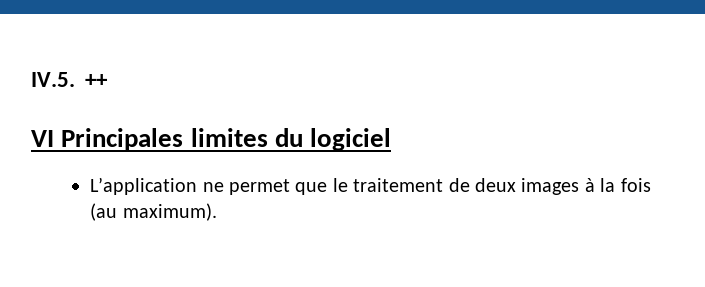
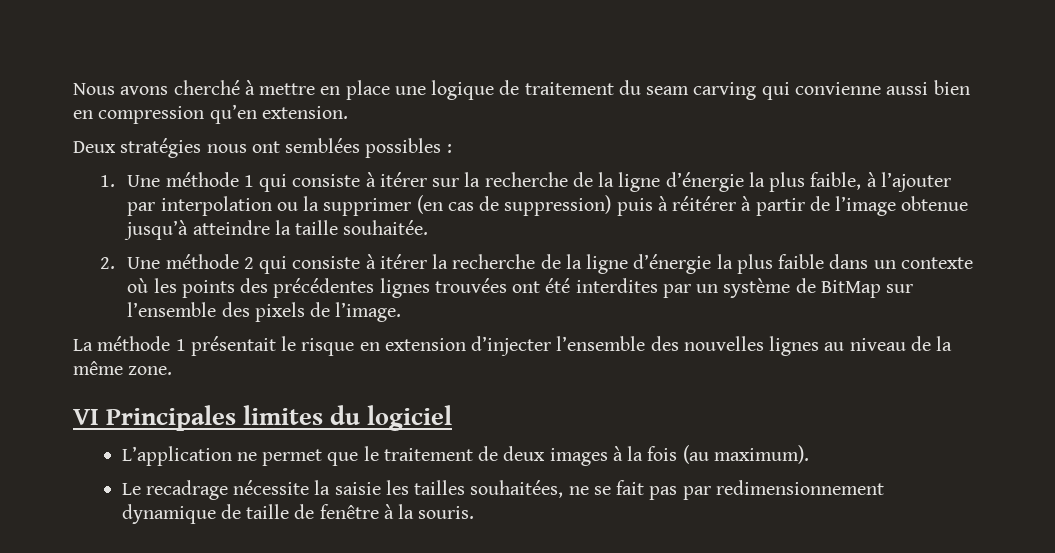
[31,72,108,87] IV.5. ++ -> [73,80,970,100] [73,104,348,124] [73,138,452,158] [100,172,952,192] [127,195,969,216] [124,220,429,240] [100,254,974,274] [127,278,914,298] [127,302,402,322] [73,336,953,356] [73,361,173,375] Nous avons cherché à mettre en place une logique de traitement du seam carving qui convienne aussi bien en compression qu’en extension. // Deux stratégies nous ont semblées possibles : // 1. Une méthode 1 qui consiste à itérer sur la recherche de la ligne d’énergie la plus faible, à l’ajouter par interpolation ou la supprimer (en cas de suppression) puis à réitérer à partir de l’image obtenue jusqu’à atteindre la taille souhaitée. // 2. Une méthode 2 qui consiste à itérer la recherche de la ligne d’énergie la plus faible dans un contexte où les points des précédentes lignes trouvées ont été interdites par un système de BitMap sur l’ensemble des pixels de l’image. // La méthode 1 présentait le risque en extension d’injecter l’ensemble des nouvelles lignes au niveau de la même zone.
(217, 212) none -> [121,480,885,500] [121,504,475,524] // Le recadrage nécessite la saisie les tailles souhaitées, ne se fait pas par redimensionnement dynamique de taille de fenêtre à la souris.

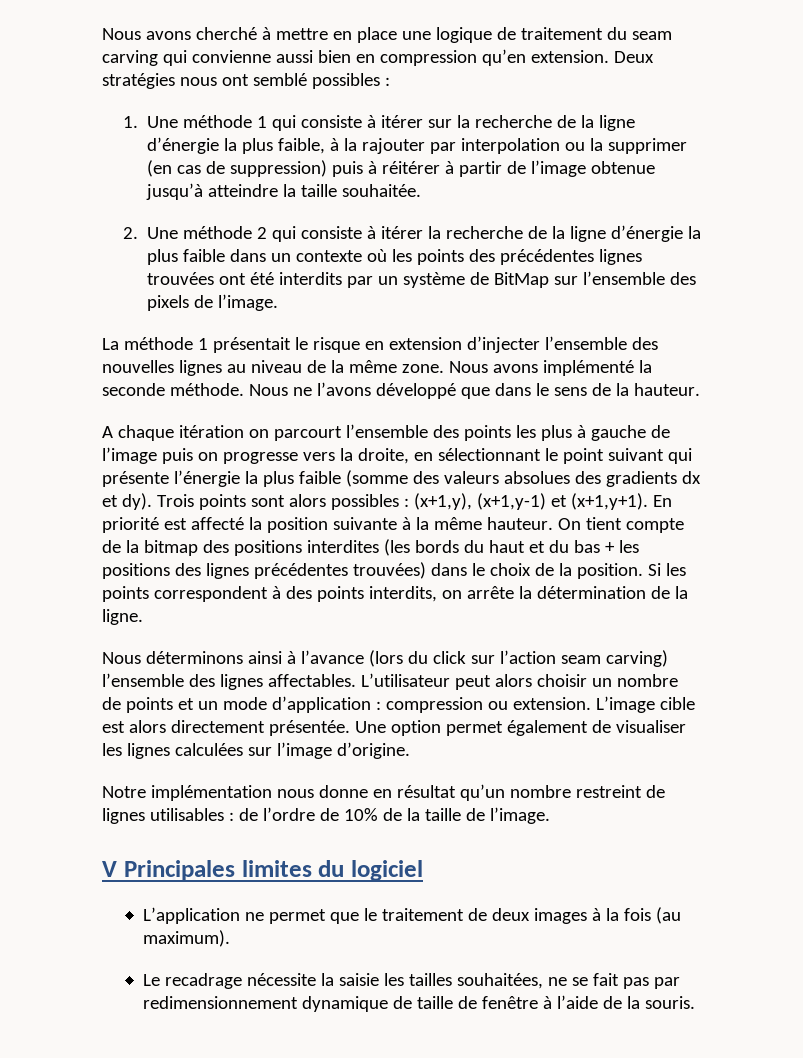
(348, 112) // -> (609, 56) none
[285,138,361,153] semblées -> [252,73,307,86] semblé
[881,172,952,192] l’ajouter -> [343,138,425,154] la rajouter
[575,278,658,293] interdites -> [278,272,342,285] interdits
[73,409,99,425] // VI -> [448,360,652,376] [102,382,700,399] [102,424,670,441] [102,447,692,464] [102,470,701,487] [102,493,672,510] [102,517,684,533] [102,539,639,556] [102,562,686,579] [102,586,688,602] [102,609,143,625] [102,650,668,667] [102,673,678,690] [102,696,695,713] [102,720,686,736] [102,742,410,759] [102,784,665,801] [102,807,550,824] [102,861,117,877] Nous avons implémenté la seconde méthode. Nous ne l’avons développé que dans le sens de la hauteur. // A chaque itération on parcourt l’ensemble des points les plus à gauche de l’image puis on progresse vers la droite, en sélectionnant le point suivant qui présente l’énergie la plus faible (somme des valeurs absolues des gradients dx et dy). Trois points sont alors possibles : (x+1,y), (x+1,y-1) et (x+1,y+1). En priorité est affecté la position suivante à la même hauteur. On tient compte de la bitmap des positions interdites (les bords du haut et du bas + les positions des lignes précédentes trouvées) dans le choix de la position. Si les points correspondent à des points interdits, on arrête la détermination de la ligne. // Nous déterminons ainsi à l’avance (lors du click sur l’action seam carving) l’ensemble des lignes affectables. L’utilisateur peut alors choisir un nombre de points et un mode d’application : compression ou extension. L’image cible est alors directement présentée. Une option permet également de visualiser les lignes calculées sur l’image d’origine. // Notre implémentation nous donne en résultat qu’un nombre restreint de lignes utilisables : de l’ordre de 10% de la taille de l’image. // V
(394, 511) none -> [556,995,622,1009] l’aide de

